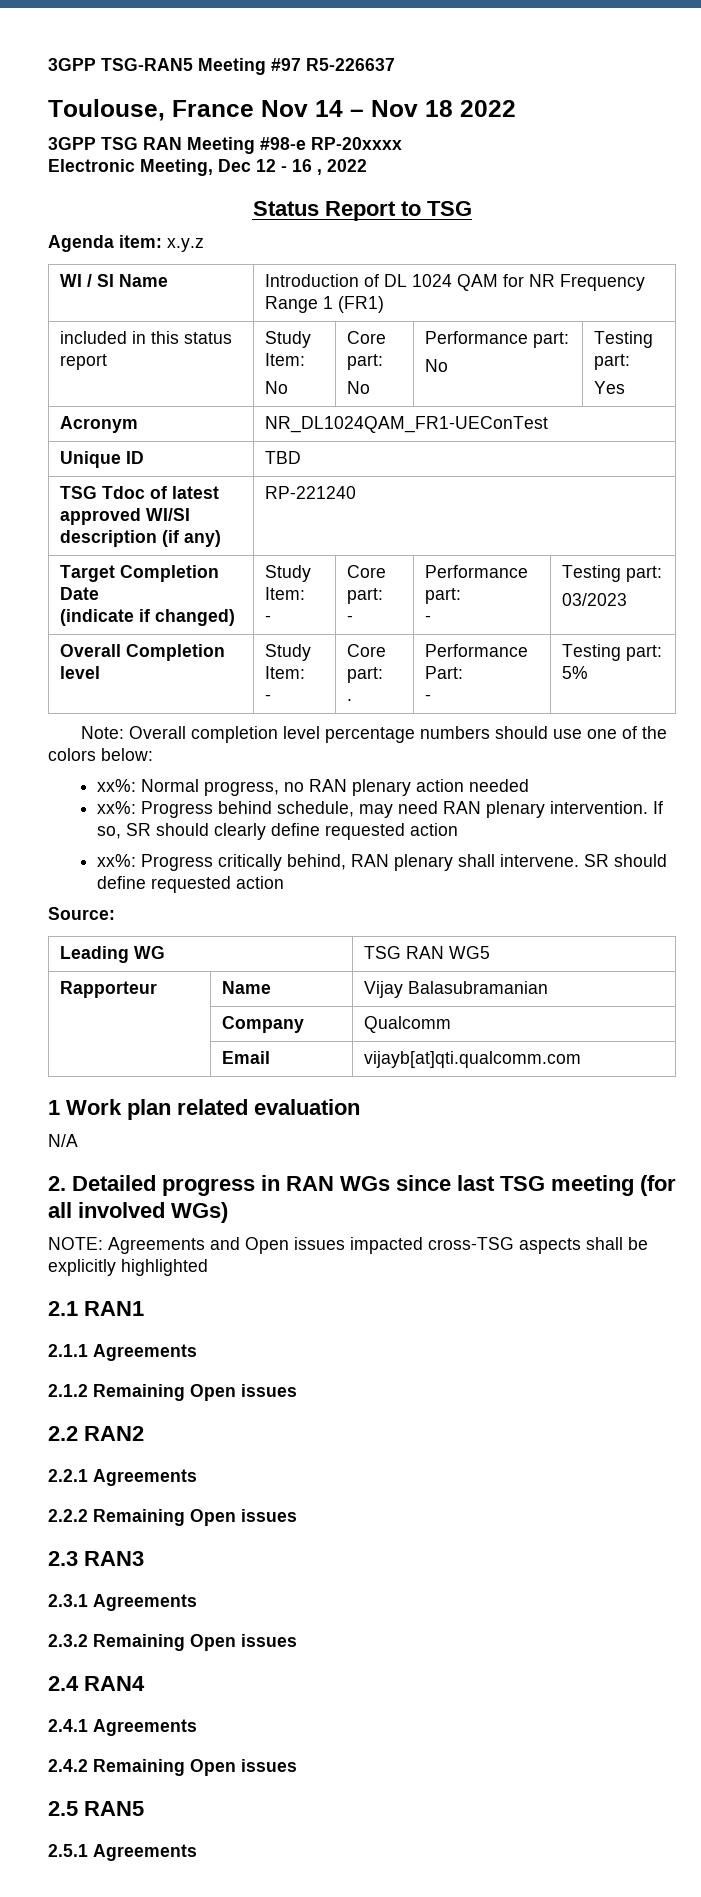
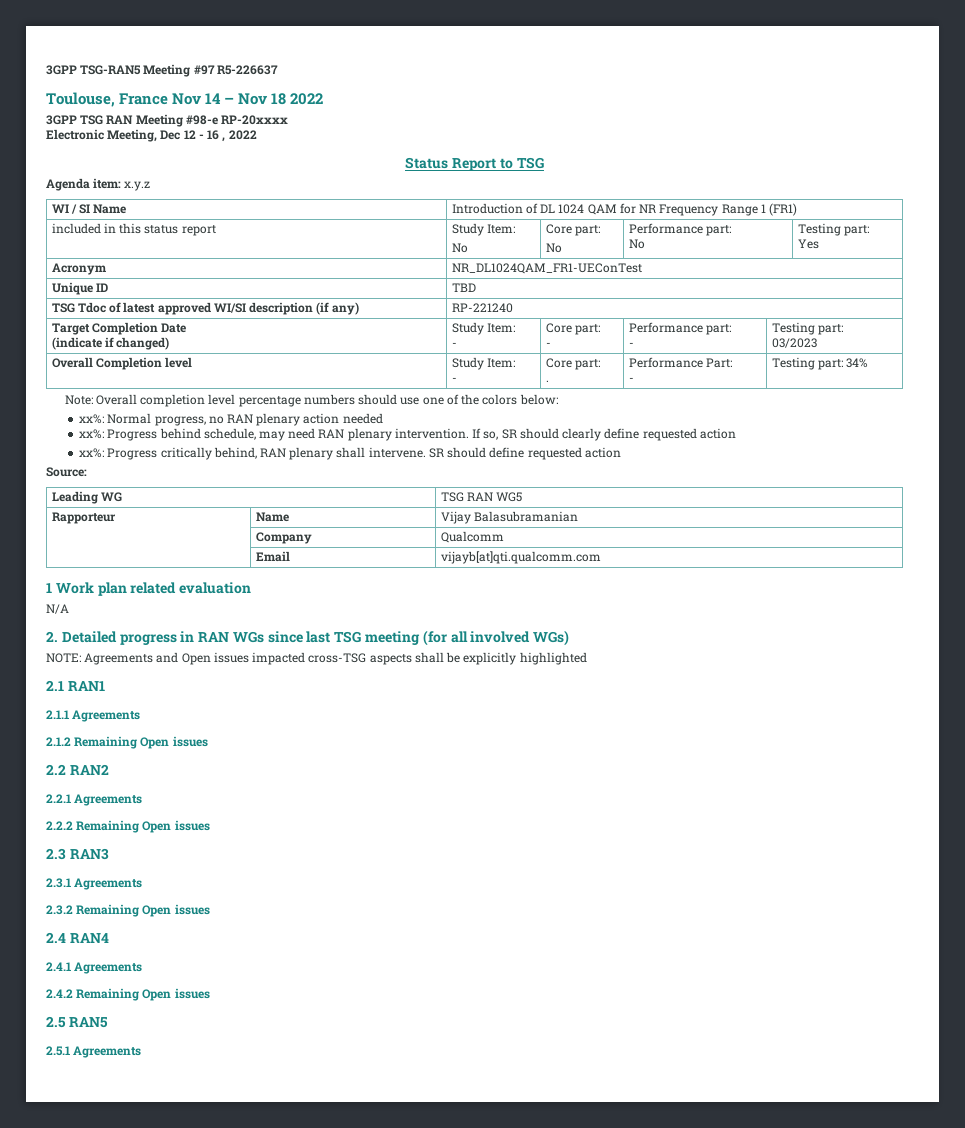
[562,666,589,679] 5% -> [846,358,869,368] 34%

